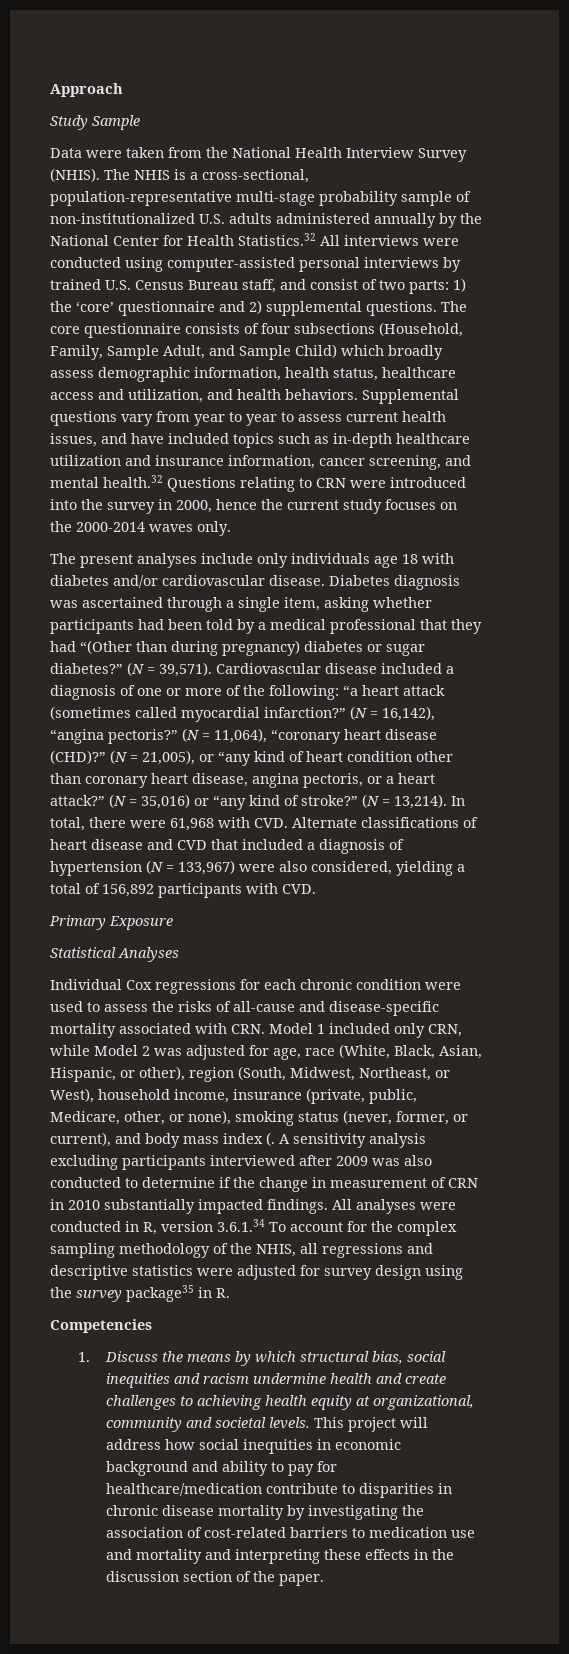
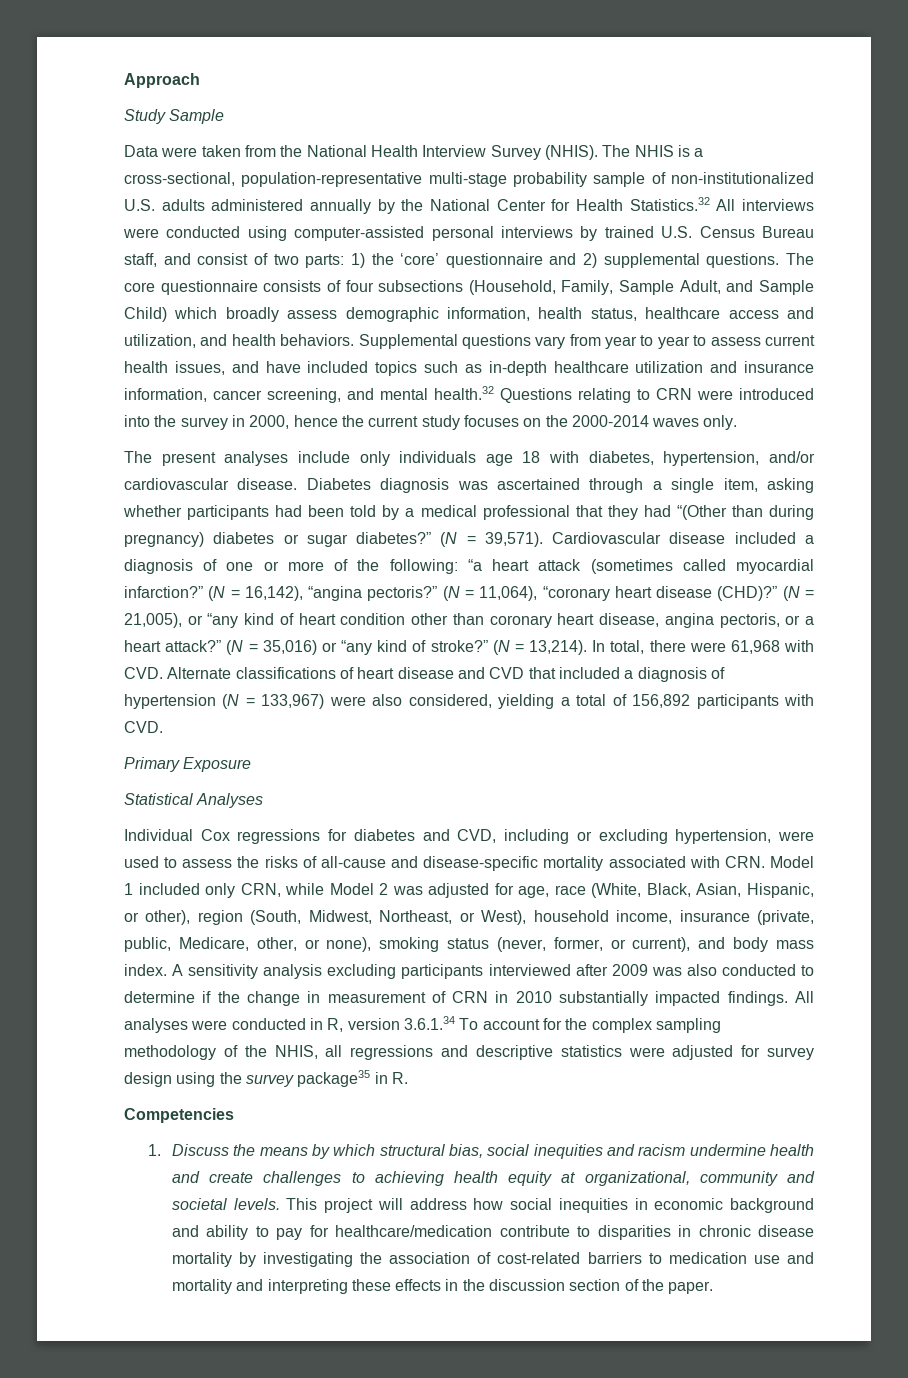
[50,575,109,586] diabetes -> [588,451,760,466] diabetes, hypertension,
[264,979,421,990] each chronic condition -> [353,829,772,844] diabetes and CVD, including or excluding hypertension,
[223,1132,275,1146] index (. -> [124,964,167,976] index.

